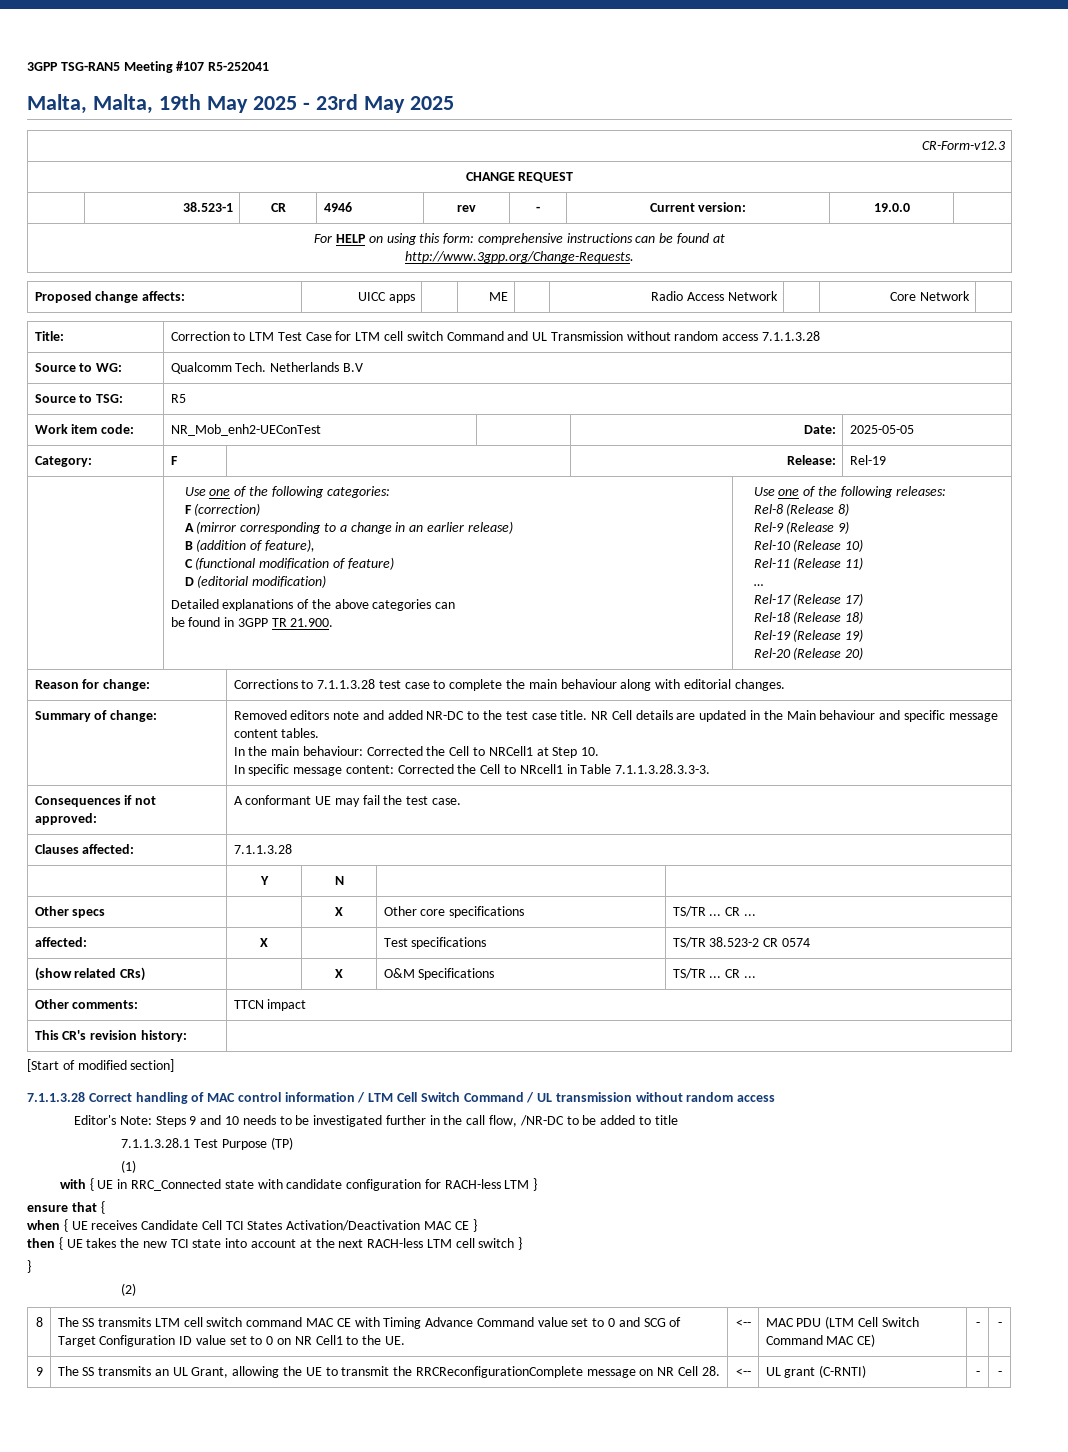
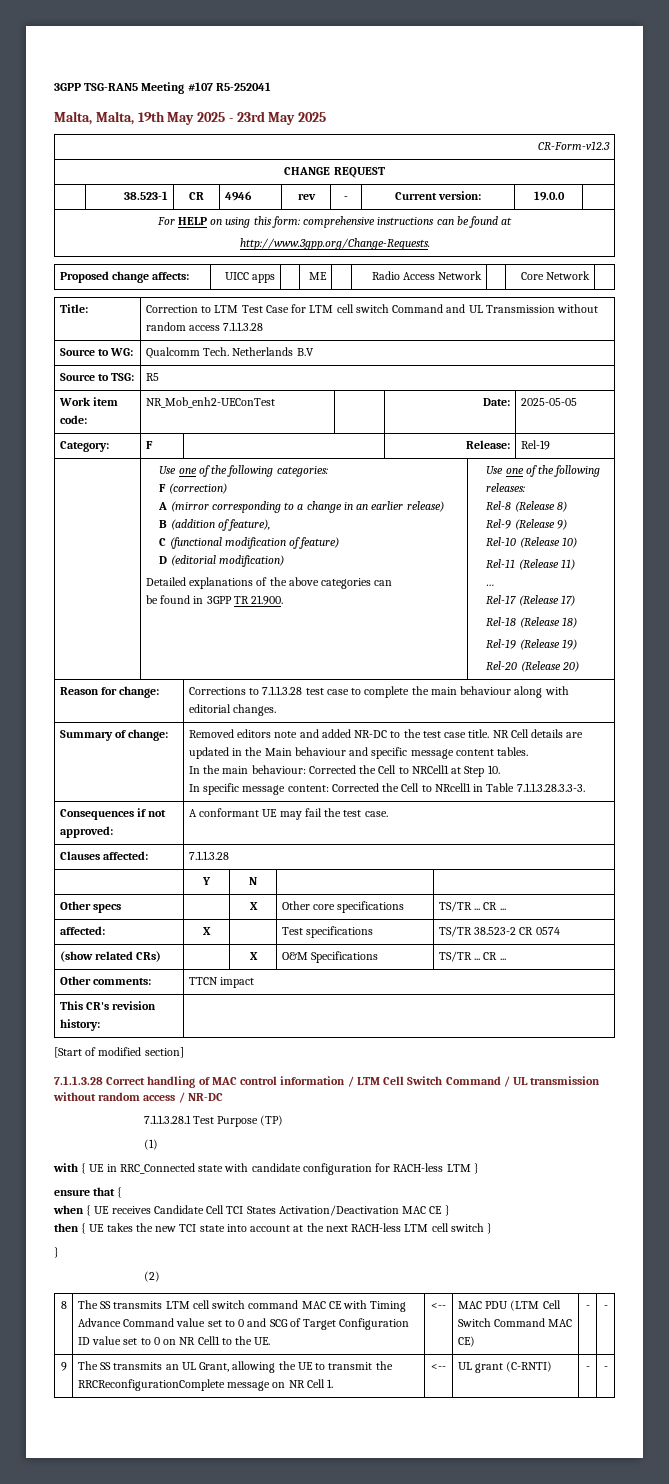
[74,1115,678,1127] // Editor's Note: Steps 9 and 10 needs to be investigated further in the call flow, /NR-DC to be added to title -> [178,1092,223,1103] / NR-DC
[701,1366,720,1376] 28. -> [327,1379,334,1388] 1.

